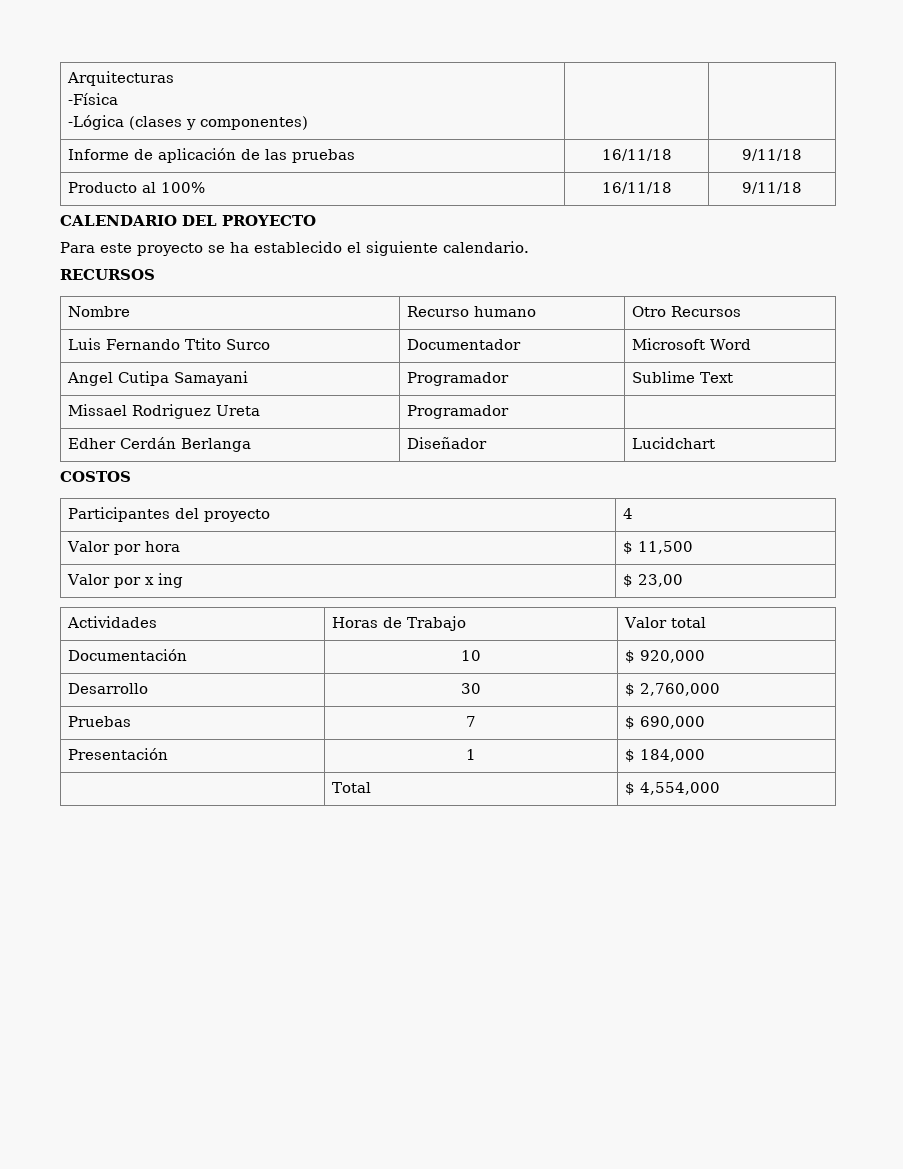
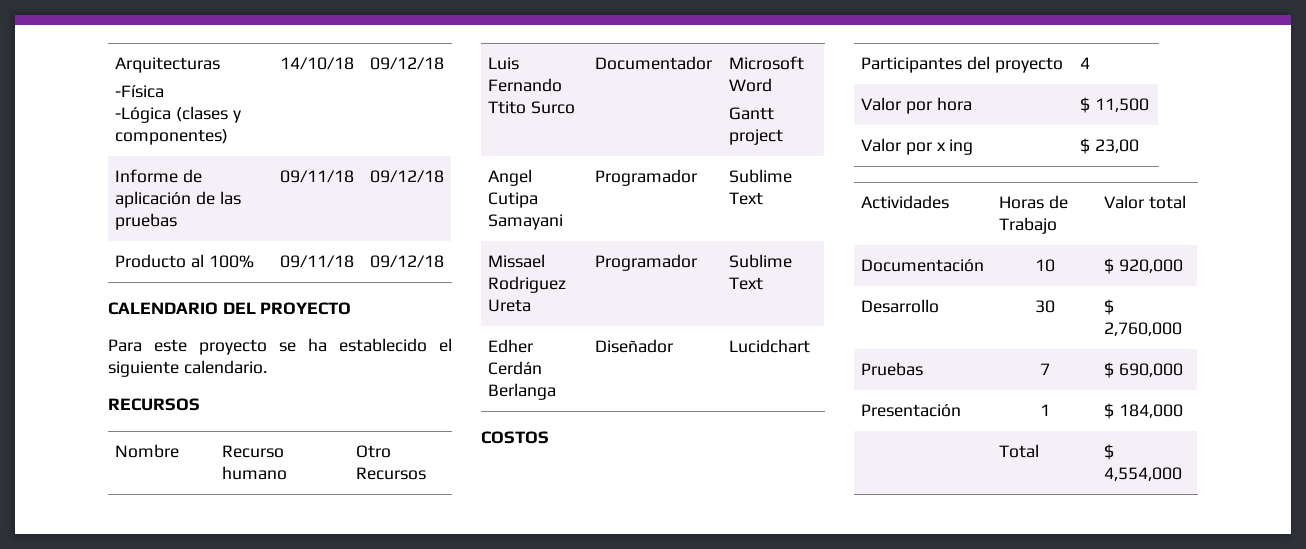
(308, 123) | -> [280,57,354,70] [369,57,444,70] 14/10/18 | 09/12/18
[601,149,672,161] [742,149,802,161] 16/11/18 | 9/11/18 -> [280,170,354,183] [369,170,444,183] 09/11/18 | 09/12/18
[601,182,672,194] [742,182,802,194] 16/11/18 | 9/11/18 -> [280,255,354,268] [369,255,444,268] 09/11/18 | 09/12/18
(751, 344) none -> [729,107,775,120] [729,129,784,145] // Gantt project
(509, 412) none -> [729,254,793,268] [729,277,764,290] Sublime Text

